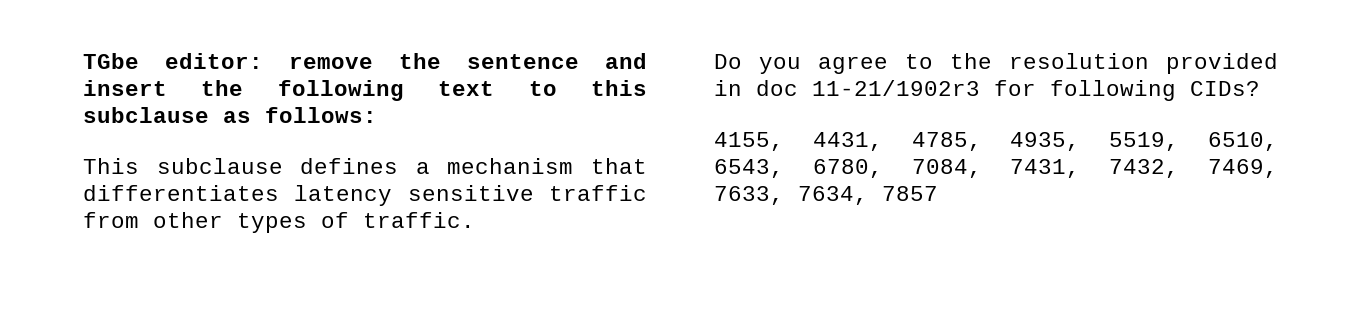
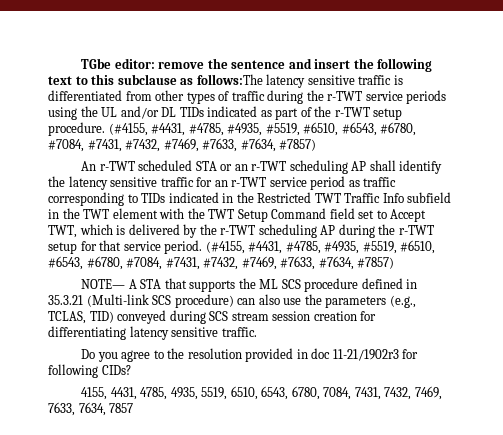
[265,107,377,123] [83,158,647,174] [83,185,647,206] follows: // This subclause defines a mechanism that differentiates latency sensitive traffic -> [196,74,403,88] [48,90,122,101] follows:The latency sensitive traffic is differentiated
(349, 220) none -> [231,90,447,104] [48,106,403,120] [48,122,417,136] [48,138,317,152] [81,160,443,174] [48,176,397,190] [48,192,452,206] [48,208,427,222] [48,224,434,238] [48,240,436,254] [48,256,395,270] [81,278,418,292] [48,294,416,308] [48,310,377,324] [48,326,219,340] traffic during the r-TWT service periods using the UL and/or DL TIDs indicated as part of the r-TWT setup procedure. (#4155, #4431, #4785, #4935, #5519, #6510, #6543, #6780, #7084, #7431, #7432, #7469, #7633, #7634, #7857) // An r-TWT scheduled STA or an r-TWT scheduling AP shall identify the latency sensitive traffic for an r-TWT service period as traffic corresponding to TIDs indicated in the Restricted TWT Traffic Info subfield in the TWT element with the TWT Setup Command field set to Accept TWT, which is delivered by the r-TWT scheduling AP during the r-TWT setup for that service period. (#4155, #4431, #4785, #4935, #5519, #6510, #6543, #6780, #7084, #7431, #7432, #7469, #7633, #7634, #7857) // NOTE— A STA that supports the ML SCS procedure defined in 35.3.21 (Multi-link SCS procedure) can also use the parameters (e.g., TCLAS, TID) conveyed during SCS stream session creation for differentiating latency sensitive

